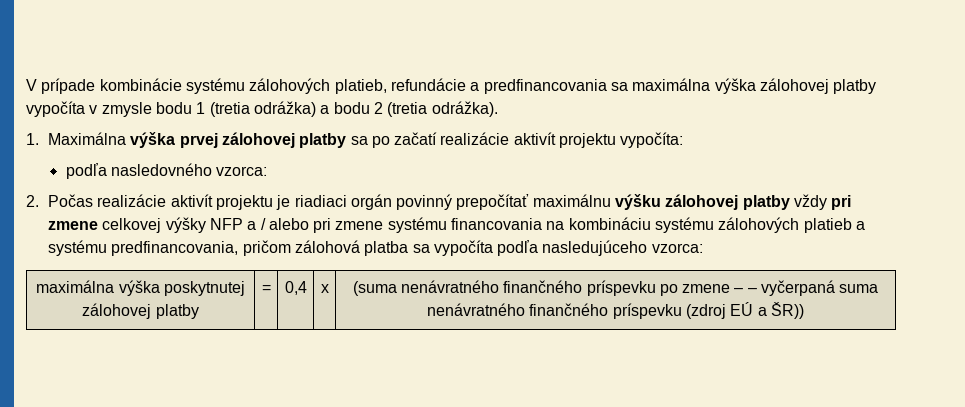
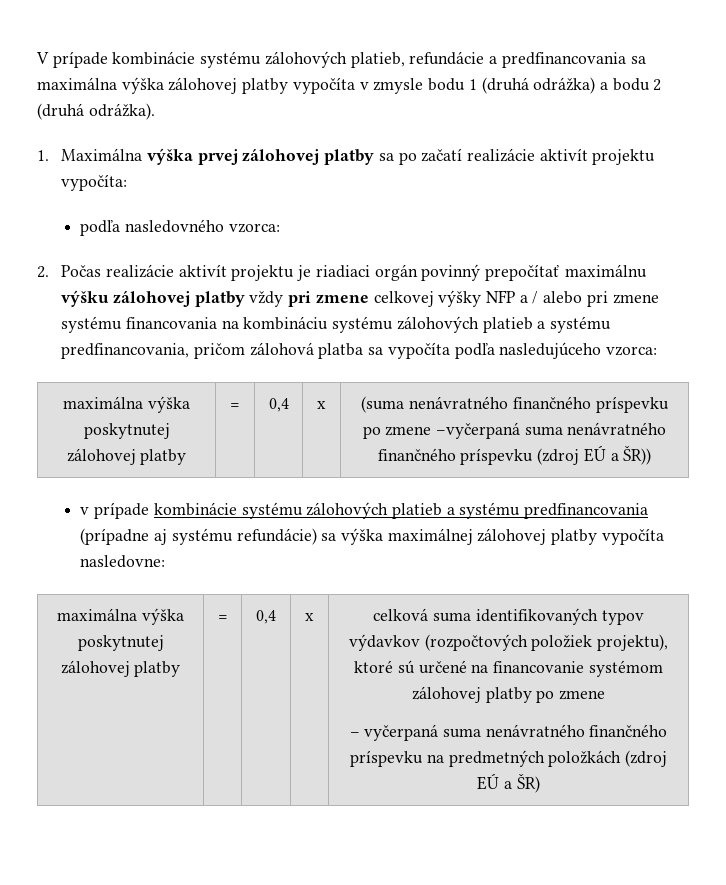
[209,102,250,117] (tretia -> [481,77,529,94] (druhá
[387,102,428,117] (tretia -> [37,103,84,120] (druhá
[734,280,836,296] – – vyčerpaná -> [436,422,520,439] –vyčerpaná
(804, 310) none -> [80,502,649,519] [80,528,664,545] [80,555,166,568] [57,608,184,625] [77,635,164,651] [60,660,181,677] [217,615,228,621] [256,610,276,624] [305,613,314,621] [373,608,644,625] [348,634,669,651] [354,660,663,677] [411,686,606,703] [349,724,668,741] [350,750,667,767] [477,773,540,793] // v prípade kombinácie systému zálohových platieb a systému predfinancovania (prípadne aj systému refundácie) sa výška maximálnej zálohovej platby vypočíta nasledovne: // maximálna výška poskytnutej zálohovej platby | = | 0,4 | x | celková suma identifikovaných typov výdavkov (rozpočtových položiek projektu), ktoré sú určené na financovanie systémom zálohovej platby po zmene // – vyčerpaná suma nenávratného finančného príspevku na predmetných položkách (zdroj EÚ a ŠR)

